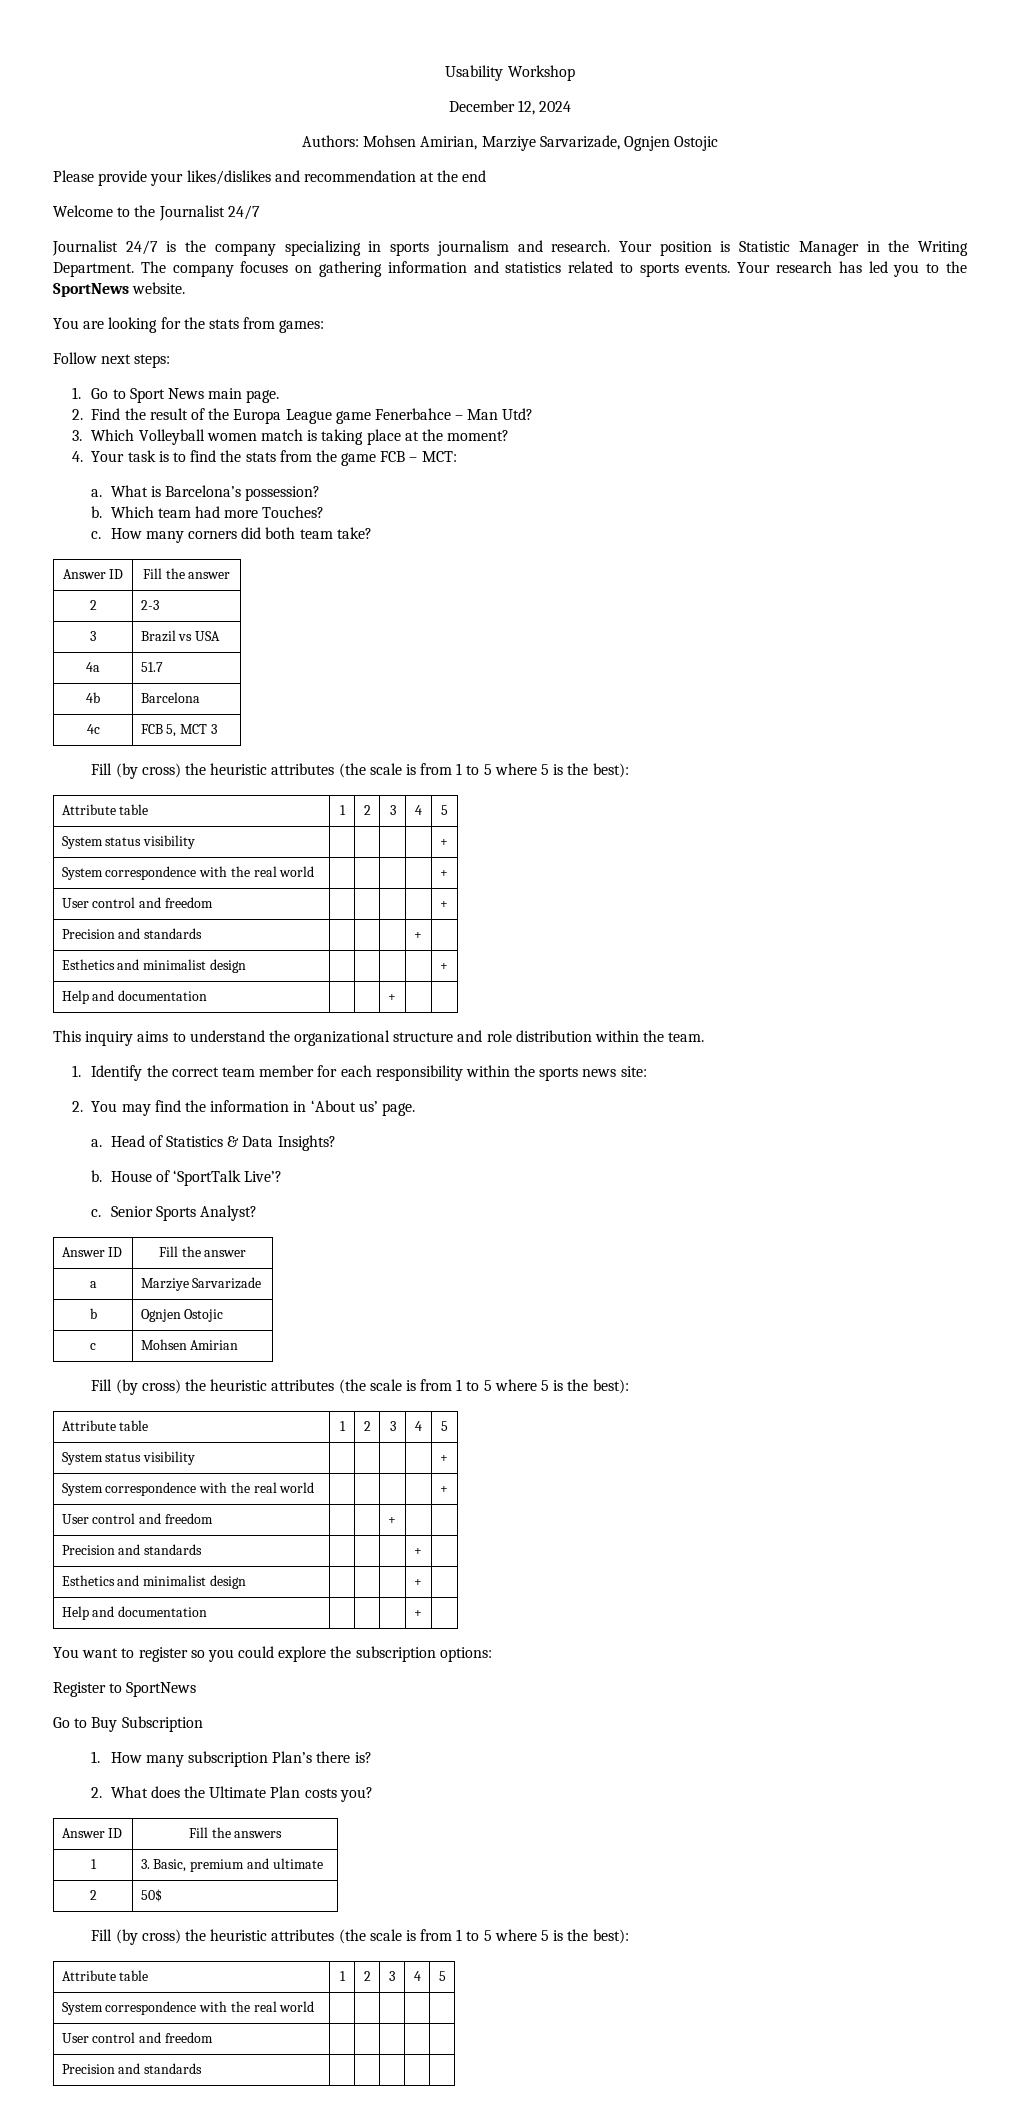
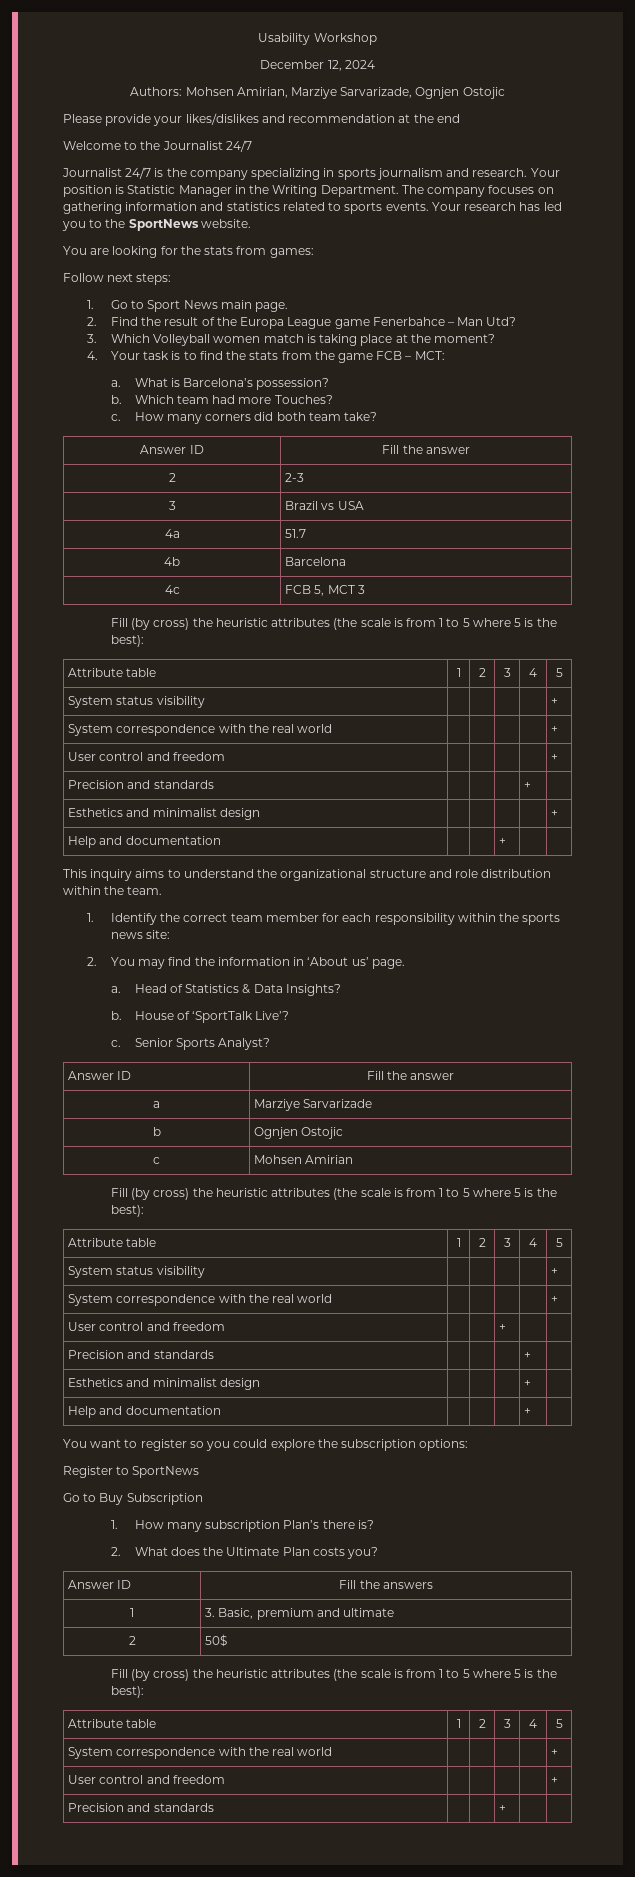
[61,2032,213,2043] [61,2063,203,2074] // User control and freedom | | | | | // Precision and standards | | | -> [551,1749,559,1756] [68,1775,225,1784] [551,1777,559,1784] [68,1803,214,1812] [499,1805,507,1812] + // User control and freedom | | | | | + // Precision and standards | | | +

